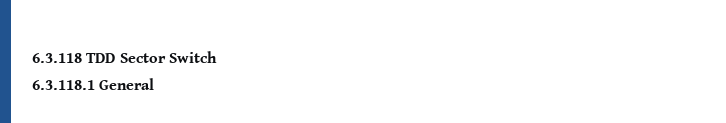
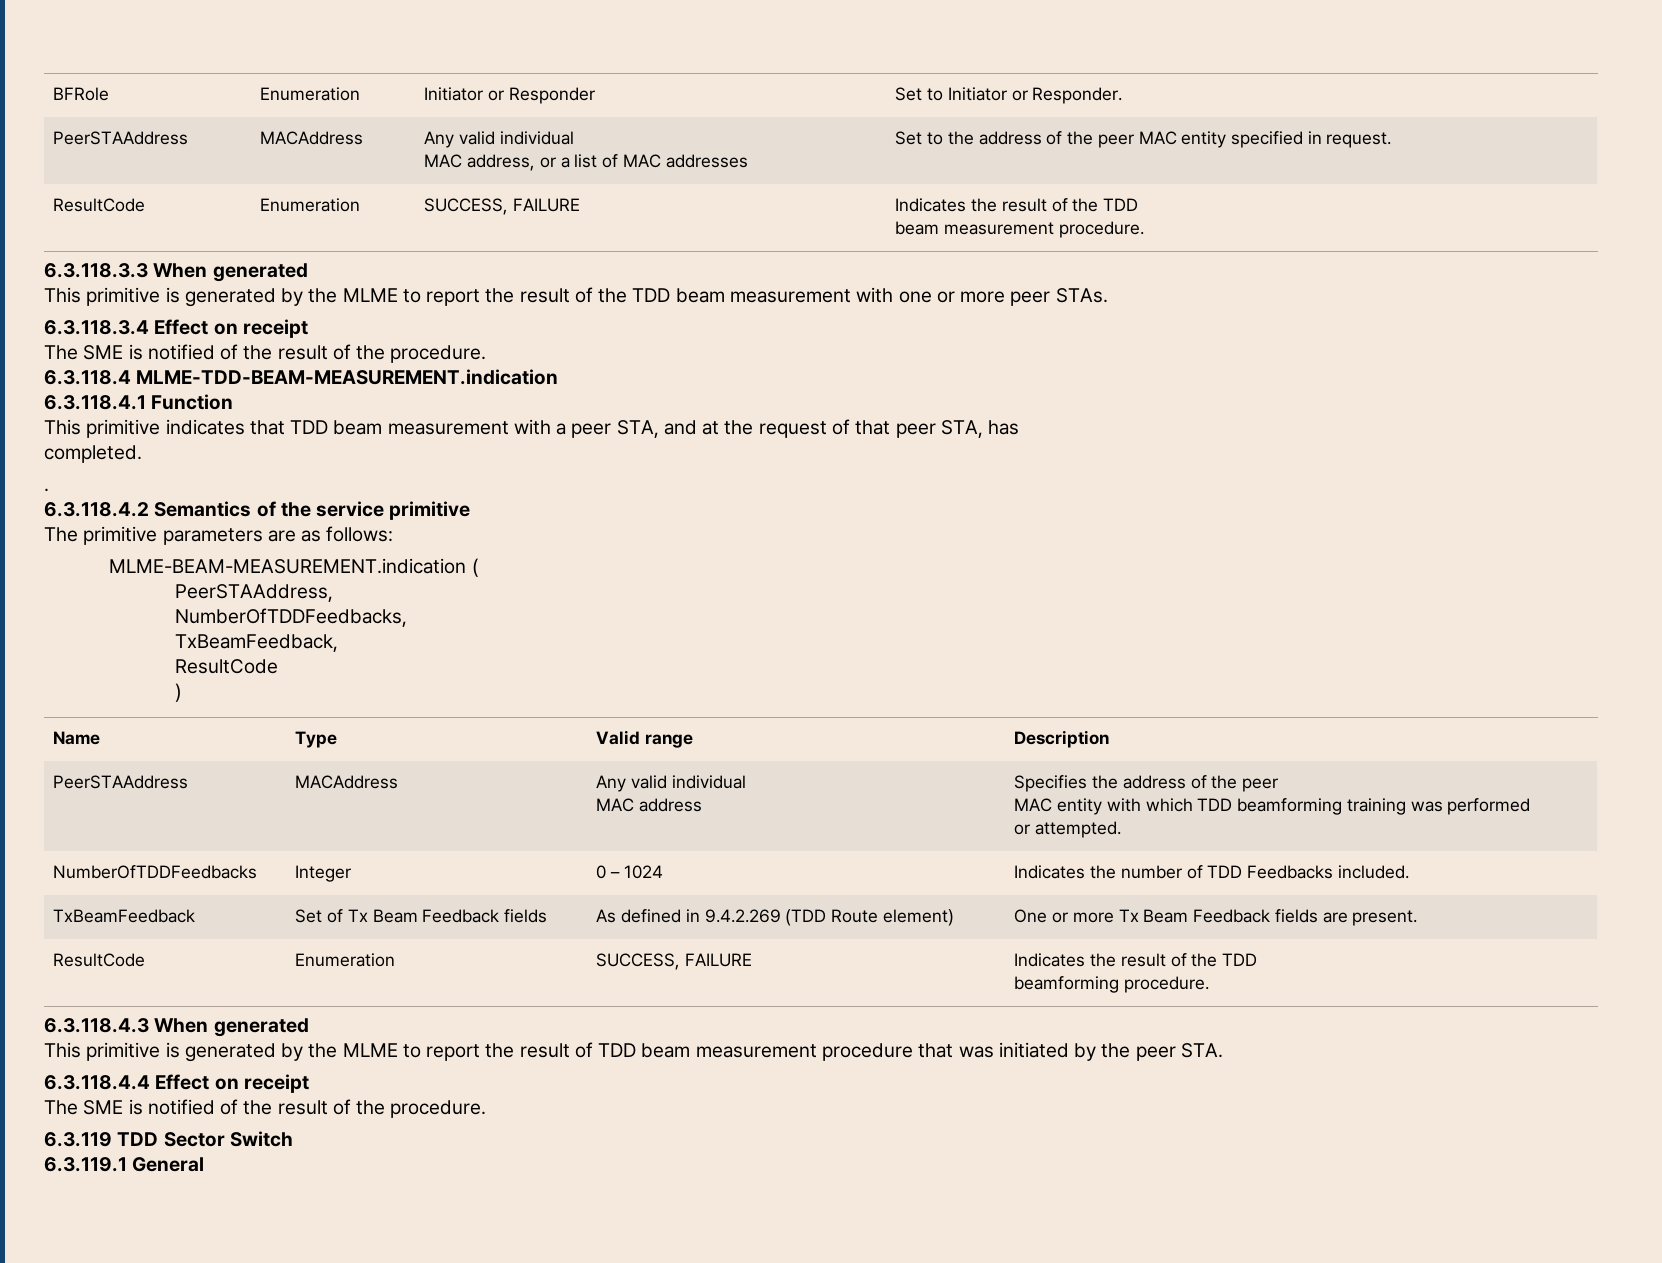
[32,53,82,63] 6.3.118 -> [53,87,110,101] [260,87,361,101] [424,87,595,104] [895,87,1123,104] [53,131,189,145] [260,131,364,145] [424,131,574,148] [424,154,748,171] [895,131,1392,148] [53,198,146,212] [260,198,361,212] [424,198,581,215] [895,198,1139,212] [895,221,1144,238] [44,263,308,282] [44,287,1108,307] [44,319,308,338] [44,344,487,363] [44,369,559,385] [44,394,234,410] [44,419,1020,438] [44,445,142,463] [44,488,49,492] [44,501,471,520] [44,526,394,545] [109,558,479,577] [174,584,333,602] [174,608,407,627] [174,634,338,652] [174,659,278,674] [174,683,182,702] [53,731,101,745] [295,731,338,748] [596,730,694,748] [1014,730,1110,748] [53,775,189,789] [295,775,399,789] [596,775,746,792] [596,798,703,812] [1014,775,1279,792] [1014,798,1531,815] [1014,821,1122,838] [53,865,258,879] [295,865,352,882] [596,865,663,879] [1014,865,1409,879] [53,909,196,923] [295,909,548,923] [596,909,954,926] [1014,909,1418,926] [53,953,146,967] [295,953,396,967] [596,953,753,970] [1014,953,1258,967] [1014,976,1210,993] [44,1018,309,1037] [44,1042,1223,1062] [44,1074,309,1093] [44,1099,487,1118] [44,1132,112,1147] BFRole | Enumeration | Initiator or Responder | Set to Initiator or Responder. // PeerSTAAddress | MACAddress | Any valid individual // MAC address, or a list of MAC addresses | Set to the address of the peer MAC entity specified in request. // ResultCode | Enumeration | SUCCESS, FAILURE | Indicates the result of the TDD // beam measurement procedure. // 6.3.118.3.3 When generated // This primitive is generated by the MLME to report the result of the TDD beam measurement with one or more peer STAs. // 6.3.118.3.4 Effect on receipt // The SME is notified of the result of the procedure. // 6.3.118.4 MLME-TDD-BEAM-MEASUREMENT.indication // 6.3.118.4.1 Function // This primitive indicates that TDD beam measurement with a peer STA, and at the request of that peer STA, has // completed. // . // 6.3.118.4.2 Semantics of the service primitive // The primitive parameters are as follows: // MLME-BEAM-MEASUREMENT.indication ( // PeerSTAAddress, // NumberOfTDDFeedbacks, // TxBeamFeedback, // ResultCode // ) // Name | Type | Valid range | Description // PeerSTAAddress | MACAddress | Any valid individual // MAC address | Specifies the address of the peer // MAC entity with which TDD beamforming training was performed // or attempted. // NumberOfTDDFeedbacks | Integer | 0 – 1024 | Indicates the number of TDD Feedbacks included. // TxBeamFeedback | Set of Tx Beam Feedback fields | As defined in 9.4.2.269 (TDD Route element) | One or more Tx Beam Feedback fields are present. // ResultCode | Enumeration | SUCCESS, FAILURE | Indicates the result of the TDD // beamforming procedure. // 6.3.118.4.3 When generated // This primitive is generated by the MLME to report the result of TDD beam measurement procedure that was initiated by the peer STA. // 6.3.118.4.4 Effect on receipt // The SME is notified of the result of the procedure. // 6.3.119
[32,80,95,90] 6.3.118.1 -> [44,1157,127,1172] 6.3.119.1

